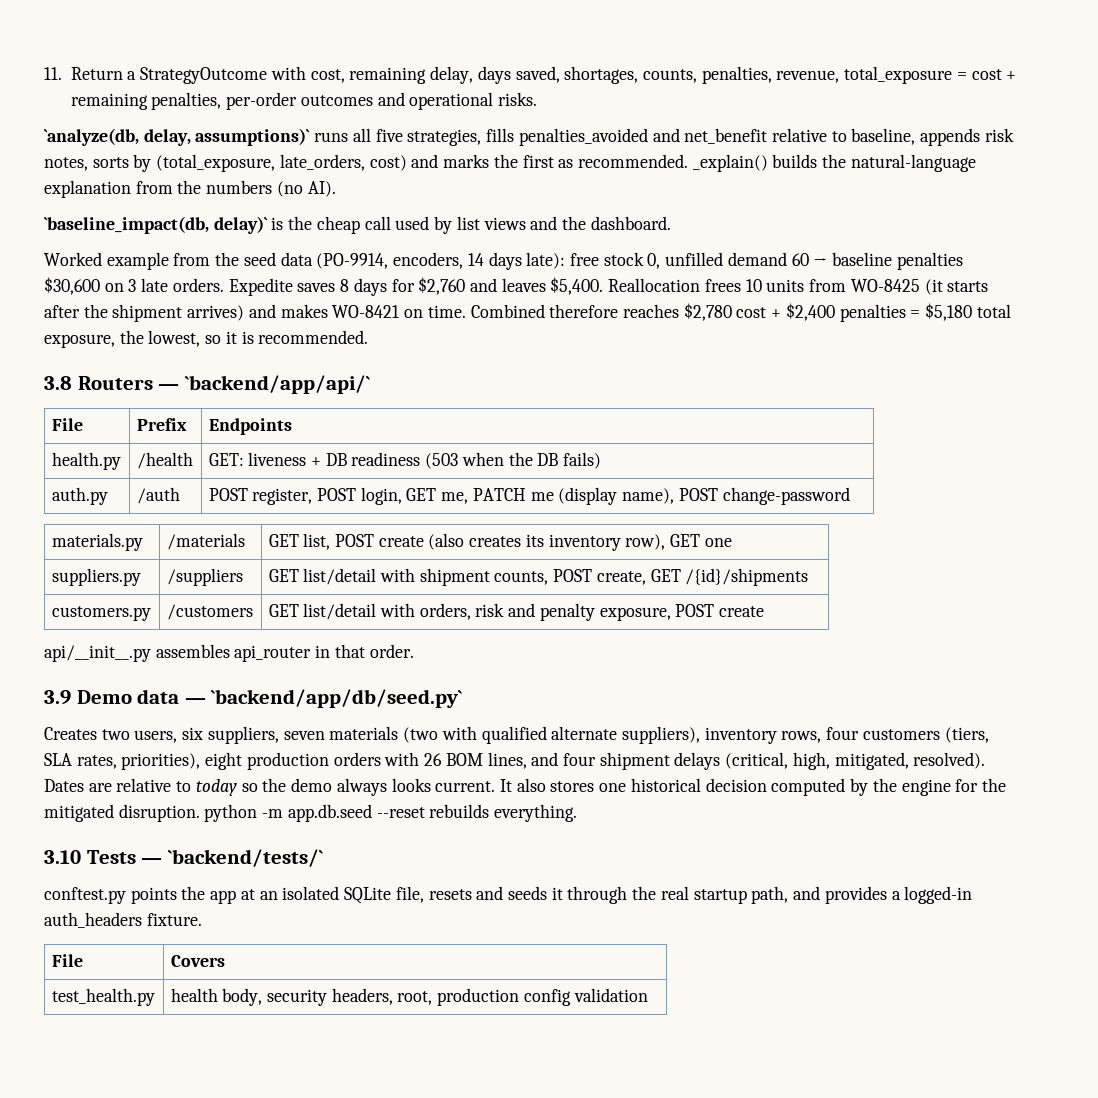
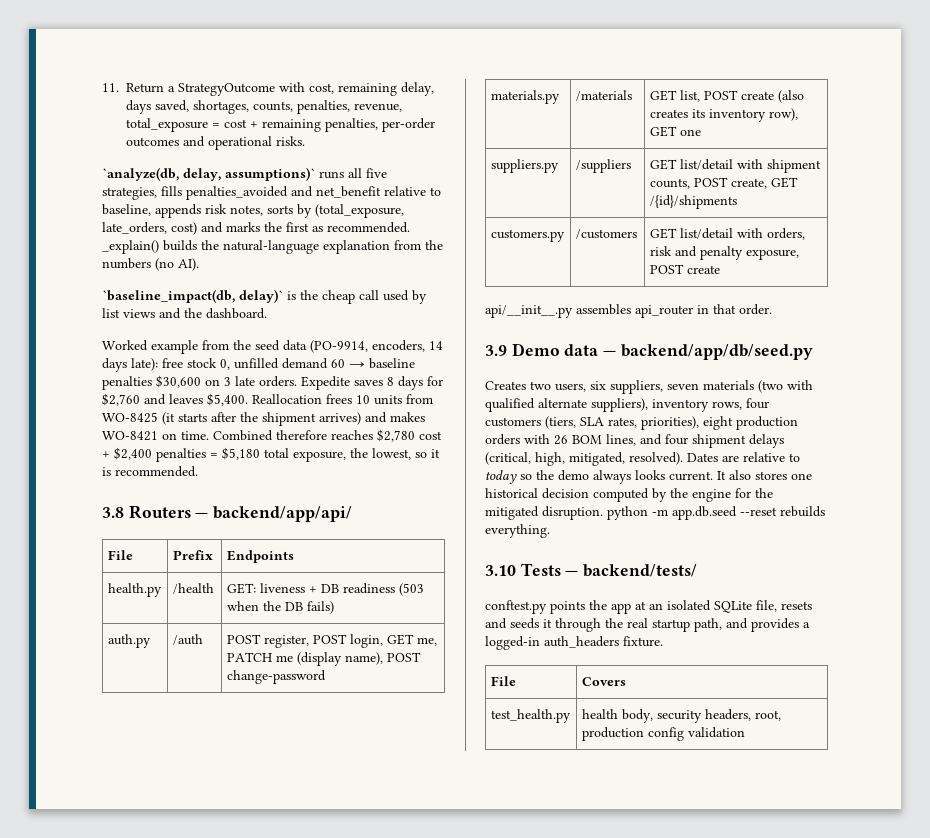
[184,375,370,394] `backend/app/api/` -> [213,506,353,522] backend/app/api/
[211,689,463,708] `backend/app/db/seed.py` -> [620,344,813,360] backend/app/db/seed.py
[167,849,323,867] `backend/tests/` -> [583,564,698,577] backend/tests/

